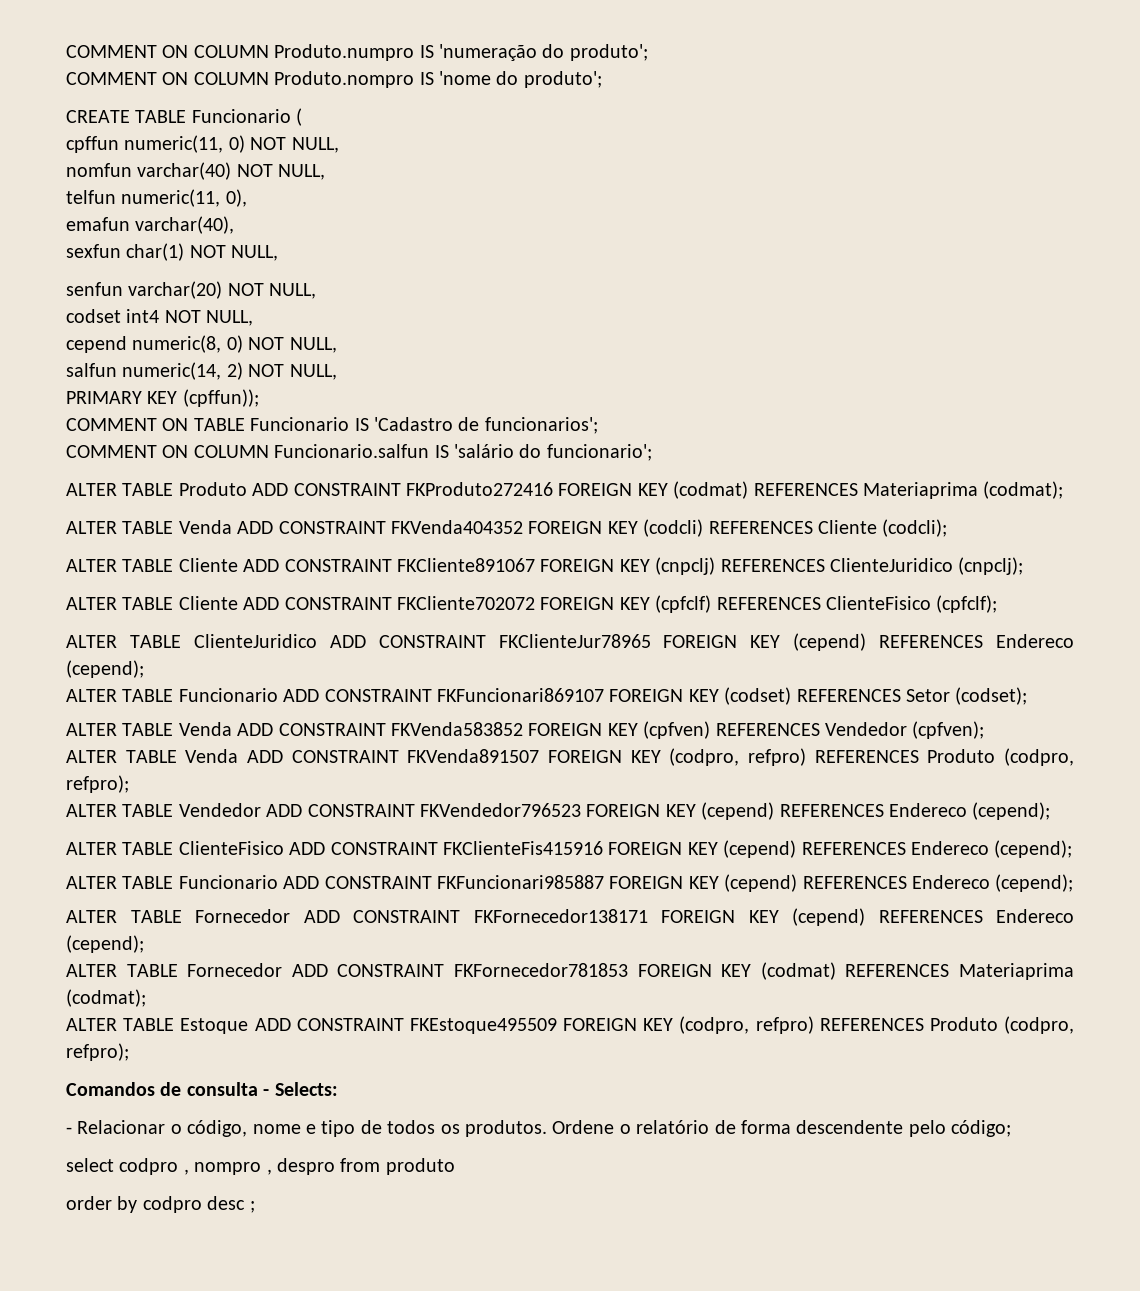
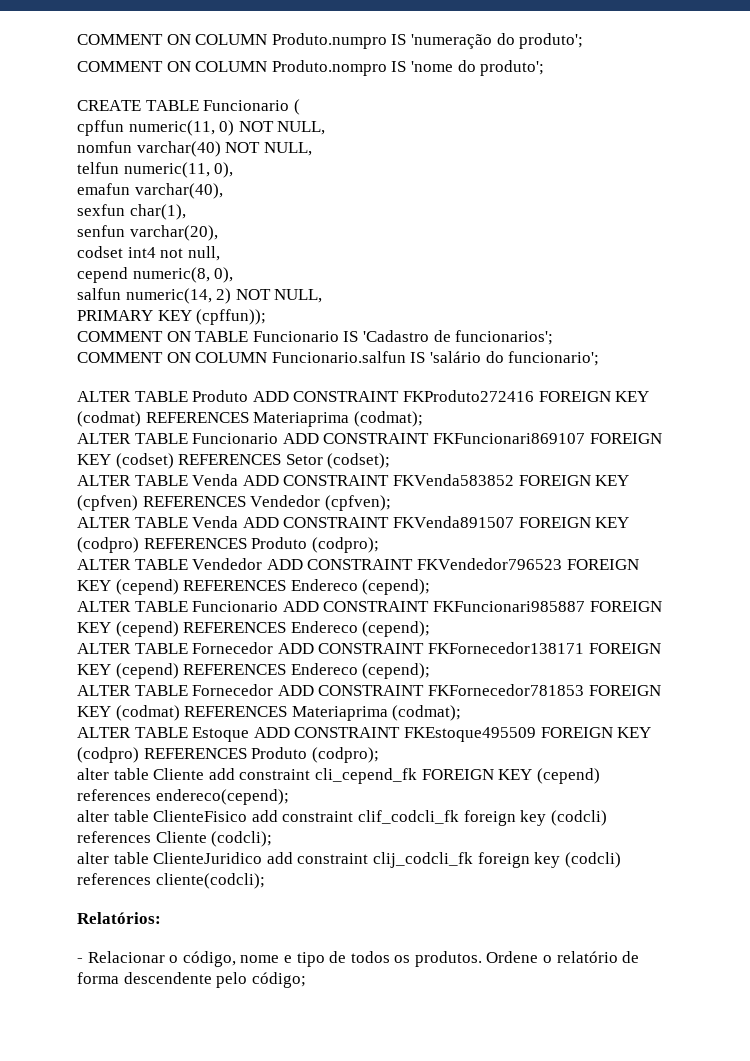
[126,243,279,261] [66,281,317,299] char(1) NOT NULL, // senfun varchar(20) NOT NULL, -> [129,204,186,220] [77,225,218,241] char(1), // senfun varchar(20),
[164,310,254,326] NOT NULL, -> [160,246,220,261] not null,
[226,335,337,353] 0) NOT NULL, -> [214,267,234,283] 0),
[66,519,948,537] [66,557,1024,575] [66,595,998,613] [66,633,1074,651] [66,660,144,678] // ALTER TABLE Venda ADD CONSTRAINT FKVenda404352 FOREIGN KEY (codcli) REFERENCES Cliente (codcli); // ALTER TABLE Cliente ADD CONSTRAINT FKCliente891067 FOREIGN KEY (cnpclj) REFERENCES ClienteJuridico (cnpclj); // ALTER TABLE Cliente ADD CONSTRAINT FKCliente702072 FOREIGN KEY (cpfclf) REFERENCES ClienteFisico (cpfclf); // ALTER TABLE ClienteJuridico ADD CONSTRAINT FKClienteJur78965 FOREIGN KEY (cepend) REFERENCES Endereco (cepend); -> (423, 419) none
[669,748,1074,766] [66,775,129,793] (codpro, refpro) REFERENCES Produto (codpro, refpro); -> [77,537,379,553] (codpro) REFERENCES Produto (codpro);
[66,840,1073,858] // ALTER TABLE ClienteFisico ADD CONSTRAINT FKClienteFis415916 FOREIGN KEY (cepend) REFERENCES Endereco (cepend); -> (431, 587) none
[679,1016,1074,1034] [66,1043,129,1061] [66,1082,338,1096] (codpro, refpro) REFERENCES Produto (codpro, refpro); // Comandos de consulta - Selects: -> [77,747,379,763] [77,768,600,784] [77,789,289,805] [77,810,607,826] [77,831,273,847] [77,852,621,868] [77,873,265,889] [77,912,161,924] (codpro) REFERENCES Produto (codpro); // alter table Cliente add constraint cli_cepend_fk FOREIGN KEY (cepend) references endereco(cepend); // alter table ClienteFisico add constraint clif_codcli_fk foreign key (codcli) references Cliente (codcli); // alter table ClienteJuridico add constraint clij_codcli_fk foreign key (codcli) references cliente(codcli); // Relatórios:
[66,1158,455,1175] [66,1196,255,1213] // select codpro , nompro , despro from produto // order by codpro desc ; -> (306, 980) none

